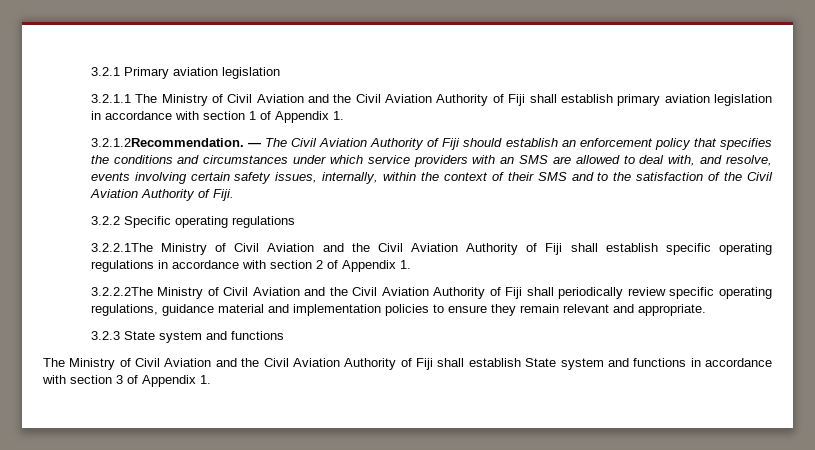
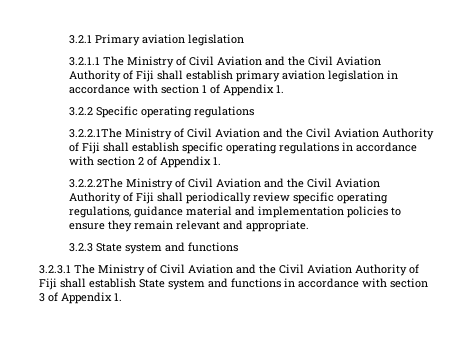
[90,138,772,150] [90,155,773,167] [90,172,774,184] [89,189,234,201] // 3.2.1.2Recommendation. — The Civil Aviation Authority of Fiji should establish an enforcement policy that specifies the conditions and circumstances under which service providers with an SMS are allowed to deal with, and resolve, events involving certain safety issues, internally, within the context of their SMS and to the satisfaction of the Civil Aviation Authority of Fiji. -> (284, 89) none
(284, 335) none -> [39,265,71,274] 3.2.3.1

